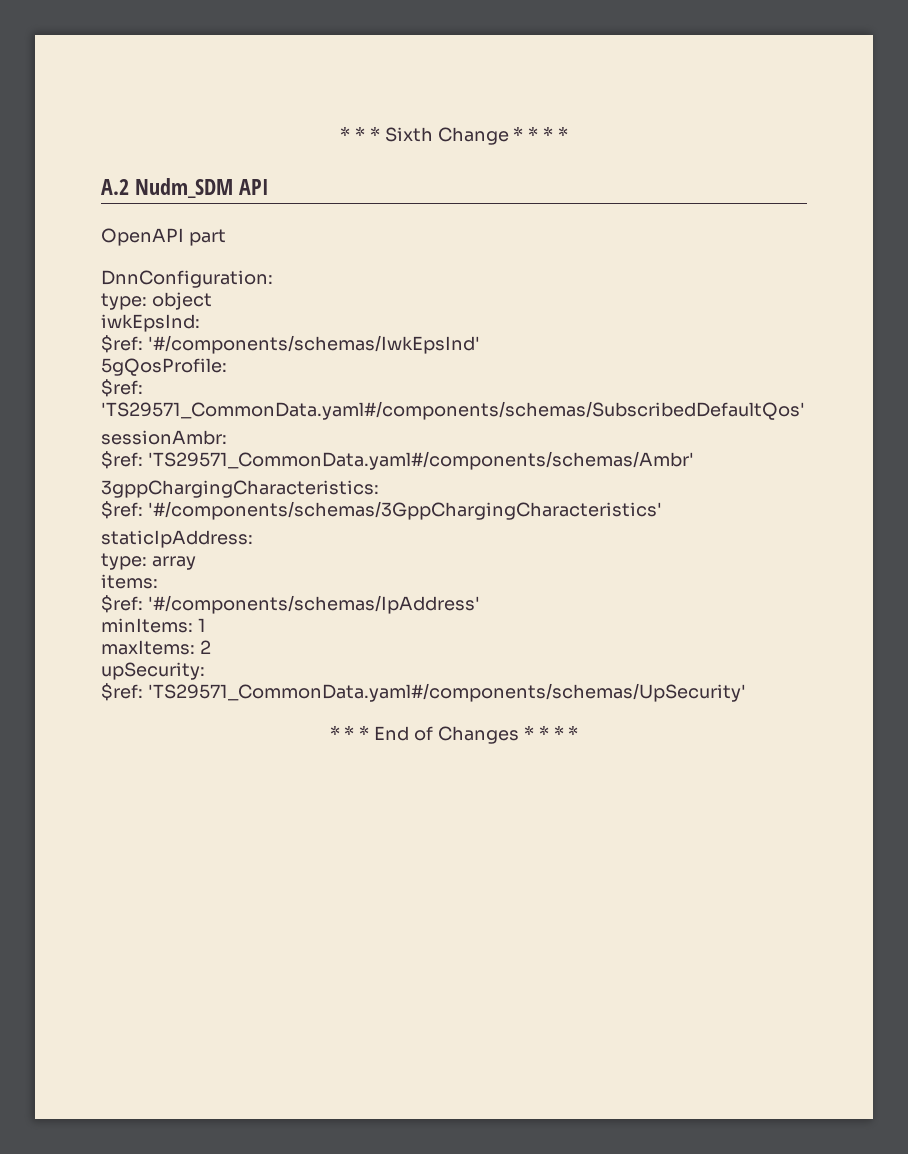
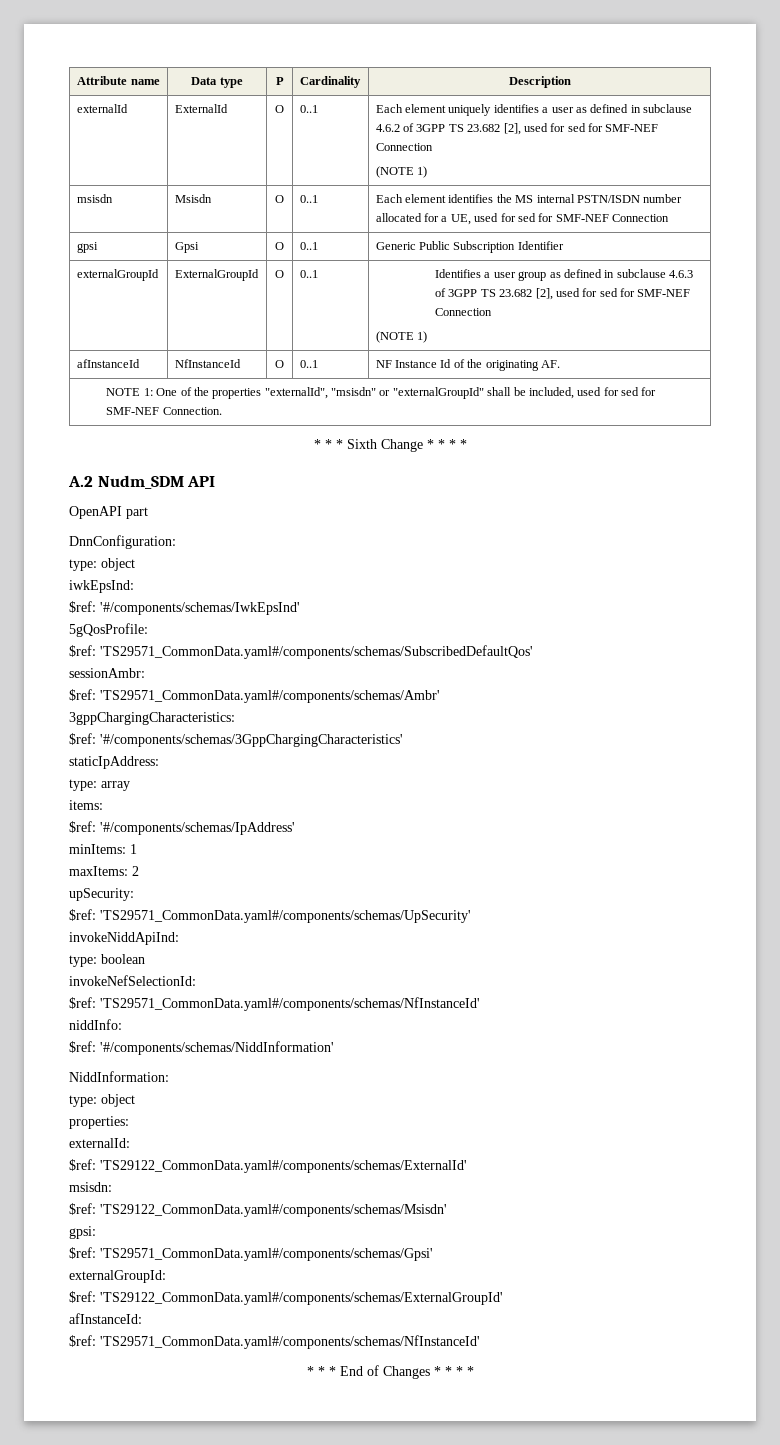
(340, 133) none -> [77,76,160,85] [191,77,243,88] [275,77,284,85] [299,76,361,88] [508,76,571,88] [76,104,128,113] [174,104,228,113] [275,105,284,113] [299,105,318,113] [375,104,693,116] [375,123,659,135] [375,143,433,151] [375,166,428,178] [76,194,113,203] [174,194,212,203] [275,195,284,203] [299,195,318,203] [375,194,683,203] [375,213,670,225] [76,242,98,253] [174,242,199,253] [275,242,284,250] [299,242,318,250] [375,241,564,253] [76,269,159,281] [174,269,259,281] [275,270,284,278] [299,270,318,278] [435,269,694,281] [435,288,691,300] [435,308,493,316] [375,331,428,343] [76,359,140,368] [174,359,241,368] [275,360,284,368] [299,360,318,368] [375,359,560,371] [106,387,657,399] [106,407,222,415] Attribute name | Data type | P | Cardinality | Description // externalId | ExternalId | O | 0..1 | Each element uniquely identifies a user as defined in subclause 4.6.2 of 3GPP TS 23.682 [2], used for sed for SMF-NEF Connection // (NOTE 1) // msisdn | Msisdn | O | 0..1 | Each element identifies the MS internal PSTN/ISDN number allocated for a UE, used for sed for SMF-NEF Connection // gpsi | Gpsi | O | 0..1 | Generic Public Subscription Identifier // externalGroupId | ExternalGroupId | O | 0..1 | Identifies a user group as defined in subclause 4.6.3 of 3GPP TS 23.682 [2], used for sed for SMF-NEF Connection // (NOTE 1) // afInstanceId | NfInstanceId | O | 0..1 | NF Instance Id of the originating AF. // NOTE 1: One of the properties "externalId", "msisdn" or "externalGroupId" shall be included, used for sed for SMF-NEF Connection. //
(746, 692) none -> [69,932,179,945] [69,954,145,967] [69,975,196,986] [69,997,480,1011] [69,1019,122,1030] [69,1041,334,1055] [69,1071,169,1082] [69,1094,135,1107] [69,1116,129,1129] [69,1138,130,1148] [69,1159,467,1173] [69,1182,112,1192] [69,1203,447,1217] [69,1226,96,1239] [69,1247,433,1261] [69,1270,166,1283] [69,1291,503,1305] [69,1313,142,1324] [69,1335,480,1349] // invokeNiddApiInd: // type: boolean // invokeNefSelectionId: // $ref: 'TS29571_CommonData.yaml#/components/schemas/NfInstanceId' // niddInfo: // $ref: '#/components/schemas/NiddInformation' // NiddInformation: // type: object // properties: // externalId: // $ref: 'TS29122_CommonData.yaml#/components/schemas/ExternalId' // msisdn: // $ref: 'TS29122_CommonData.yaml#/components/schemas/Msisdn' // gpsi: // $ref: 'TS29571_CommonData.yaml#/components/schemas/Gpsi' // externalGroupId: // $ref: 'TS29122_CommonData.yaml#/components/schemas/ExternalGroupId' // afInstanceId: // $ref: 'TS29571_CommonData.yaml#/components/schemas/NfInstanceId'

